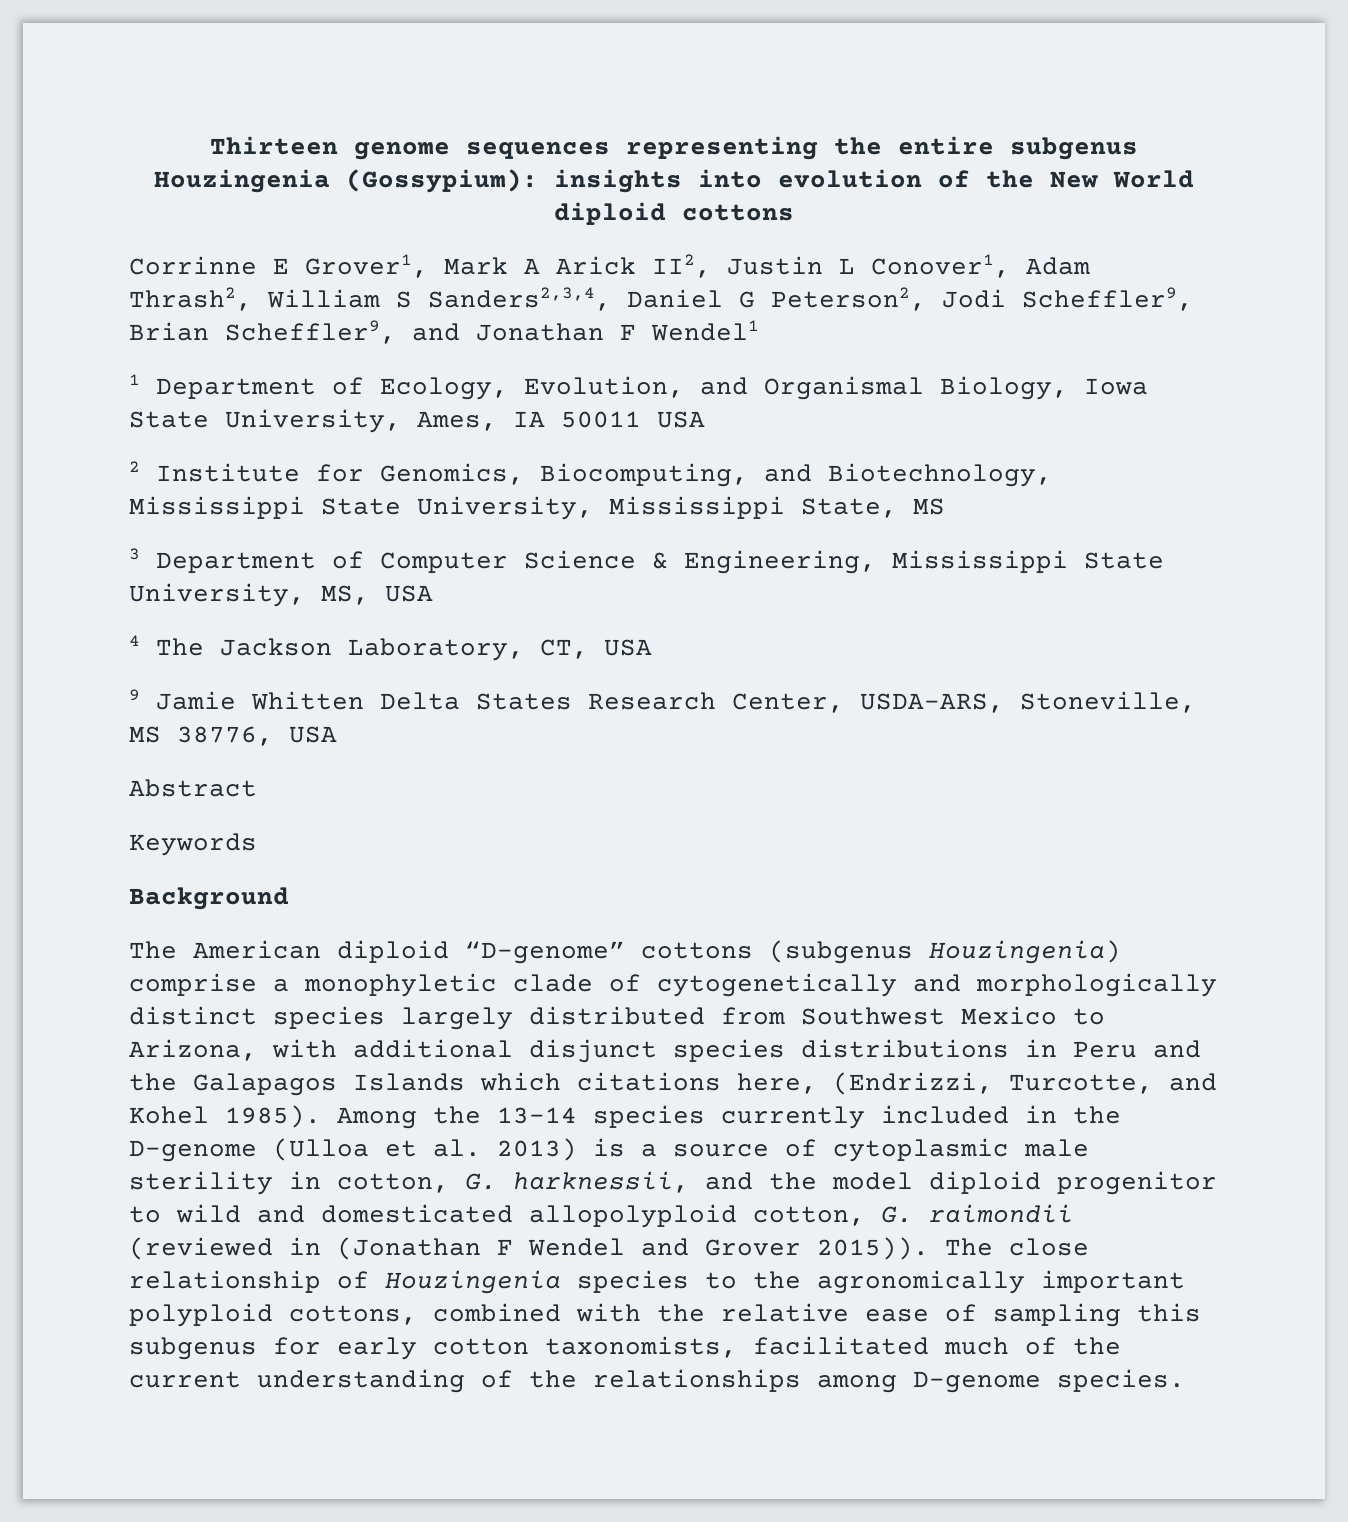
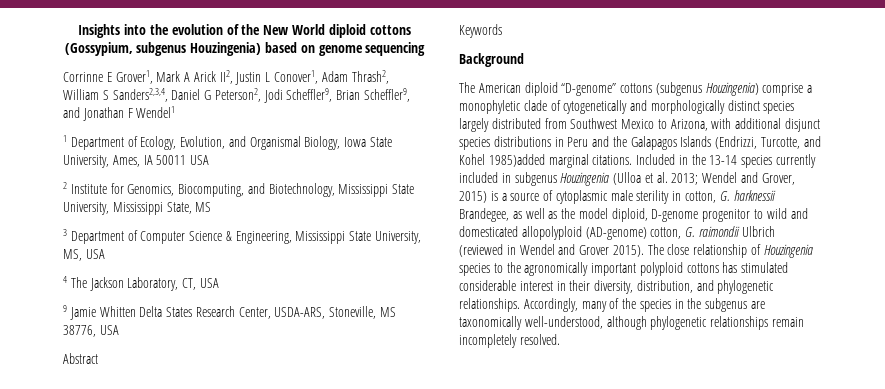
[210,136,1138,160] [154,169,762,193] Thirteen genome sequences representing the entire subgenus Houzingenia (Gossypium): insights into -> [78,24,170,38] Insights into the
(794, 212) none -> [64,42,426,56] (Gossypium, subgenus Houzingenia) based on genome sequencing
[480,1072,817,1094] which citations here, -> (712, 141) none
[225,1105,417,1129] 1985). Among -> [488,154,688,168] 1985)added marginal citations. Included in
[1073,1106,1121,1124] [129,1140,257,1162] the D-genome -> [514,172,610,186] subgenus Houzingenia
[497,1138,577,1161] 2013) -> [671,172,795,185] [459,191,487,203] 2013; Wendel and Grover, 2015)
[513,1171,1041,1194] harknessii, and the model diploid -> [733,190,776,201] [459,208,699,222] harknessii Brandegee, as well as the model diploid, D-genome
(737, 1216) none -> [585,227,647,240] (AD-genome)
(1073, 1213) none -> [741,226,775,237] Ulbrich
[337,1237,513,1260] (Jonathan F -> (516, 250) none
[817,1237,929,1260] 2015)). -> [612,245,644,257] 2015).
[289,1303,1201,1327] [129,1336,1121,1360] [129,1369,1185,1393] cottons, combined with the relative ease of sampling this subgenus for early cotton taxonomists, facilitated much of the current understanding of the relationships among D-genome species. -> [686,262,789,273] [459,280,775,294] [459,298,766,312] [459,316,804,330] [459,334,560,348] cottons has stimulated considerable interest in their diversity, distribution, and phylogenetic relationships. Accordingly, many of the species in the subgenus are taxonomically well-understood, although phylogenetic relationships remain incompletely resolved.

